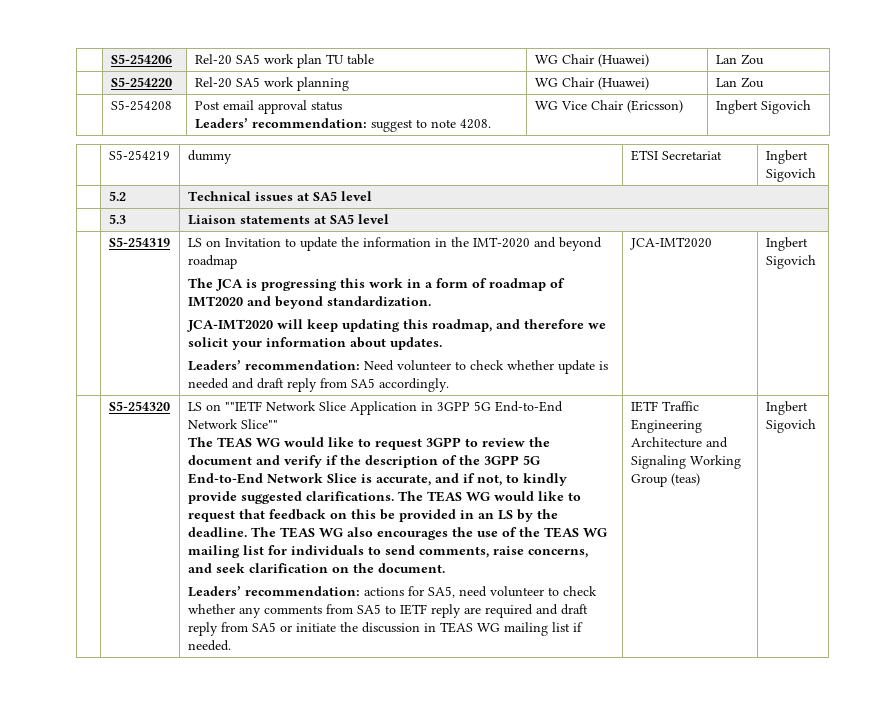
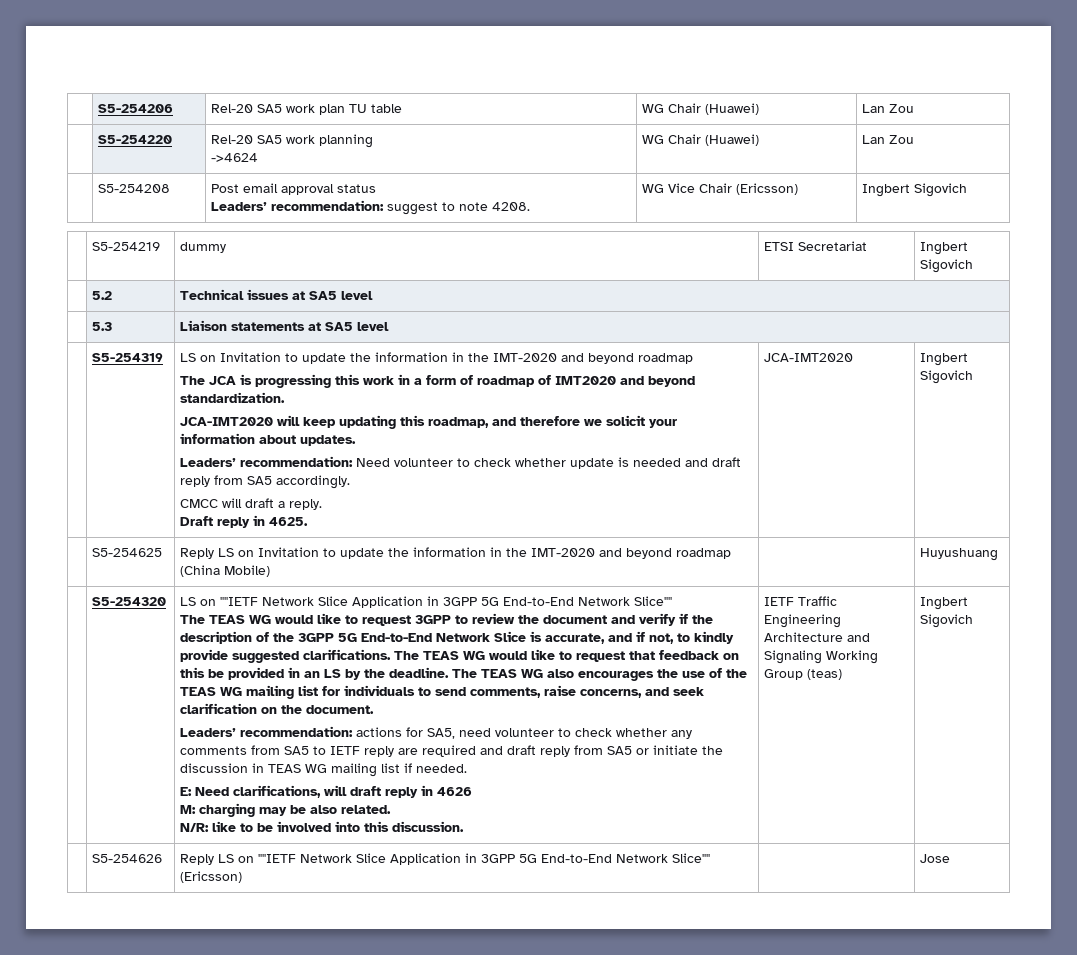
(349, 84) none -> [211,153,259,162] // ->4624
[629,237,712,250] [765,237,808,251] [765,255,816,269] | JCA-IMT2020 | Ingbert Sigovich -> [180,498,323,510] [180,515,309,528] [764,353,854,362] [920,353,969,366] [920,370,974,384] [92,548,163,557] [180,547,732,559] [180,565,271,577] [920,548,999,561] // CMCC will draft a reply. // Draft reply in 4625. | JCA-IMT2020 | Ingbert Sigovich // | S5-254625 | Reply LS on Invitation to update the information in the IMT-2020 and beyond roadmap (China Mobile) | | Huyushuang
(231, 645) none -> [180,785,473,798] [180,803,392,817] [180,821,465,832] // E: Need clarifications, will draft reply in 4626 // M: charging may be also related. // N/R: like to be involved into this discussion.
(816, 426) none -> [92,854,163,863] [180,853,711,865] [180,871,243,883] [920,854,951,863] // | S5-254626 | Reply LS on ""IETF Network Slice Application in 3GPP 5G End-to-End Network Slice"" (Ericsson) | | Jose

